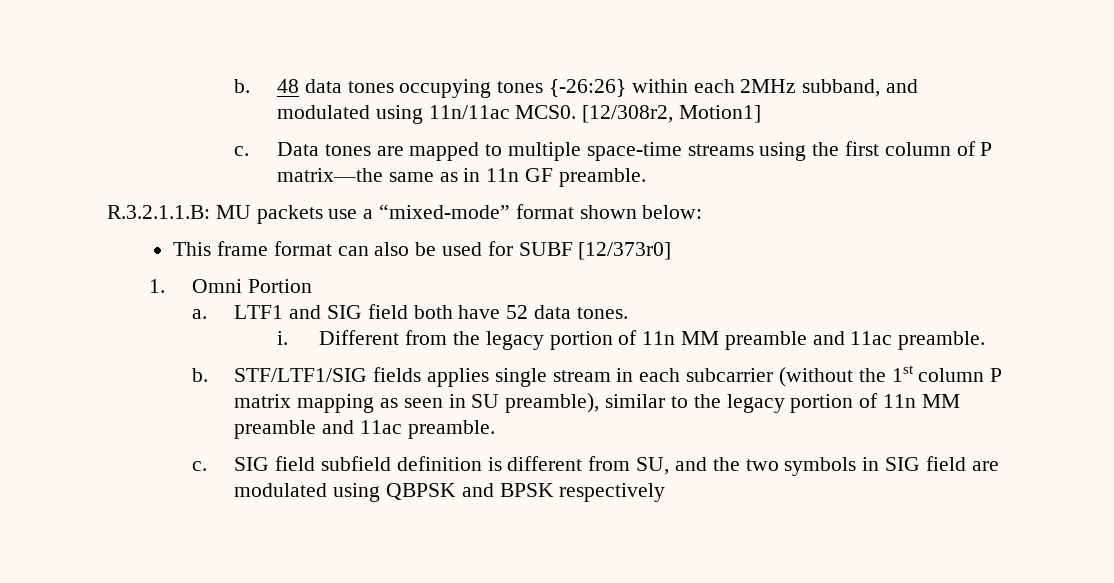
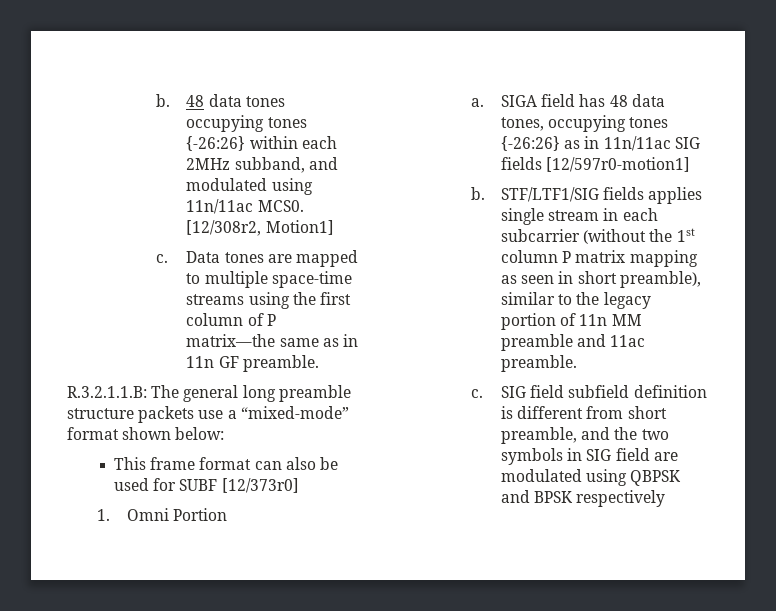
[215,205,251,219] MU -> [151,385,351,402] [67,408,134,419] The general long preamble structure
[234,304,628,319] [276,330,986,350] LTF1 and SIG field both have 52 data tones. // i. Different from the legacy portion of 11n MM preamble and 11ac preamble. -> [501,94,665,107] [501,115,669,132] [501,136,700,151] [501,157,691,172] SIGA field has 48 data tones, occupying tones {-26:26} as in 11n/11ac SIG fields [12/597r0-motion1]
[471,394,500,408] SU -> [577,271,617,284] short
[636,457,670,475] SU, -> [627,406,667,419] [501,427,578,444] short preamble,

